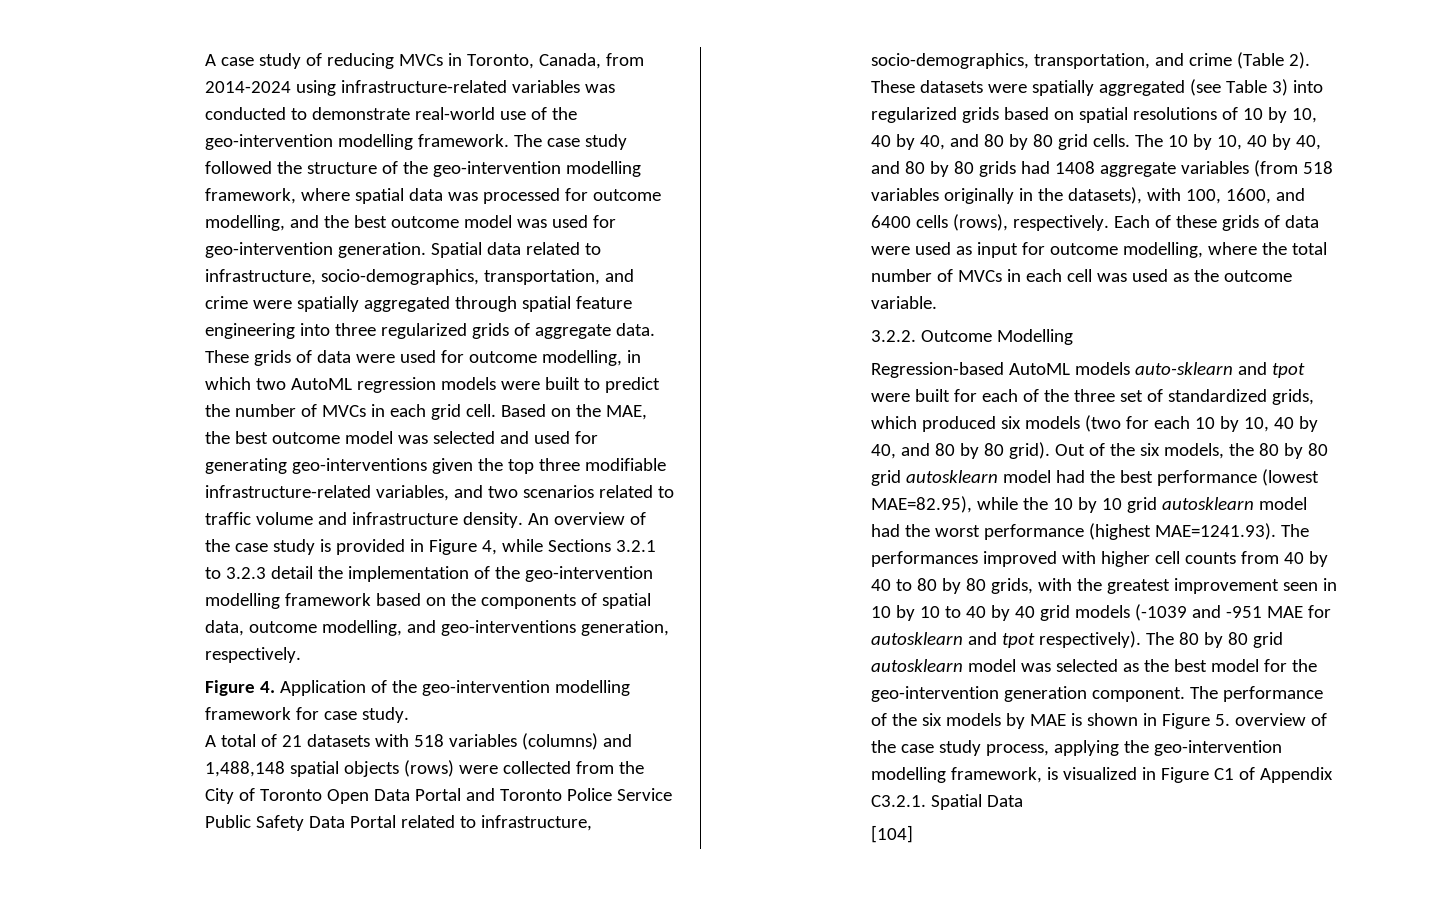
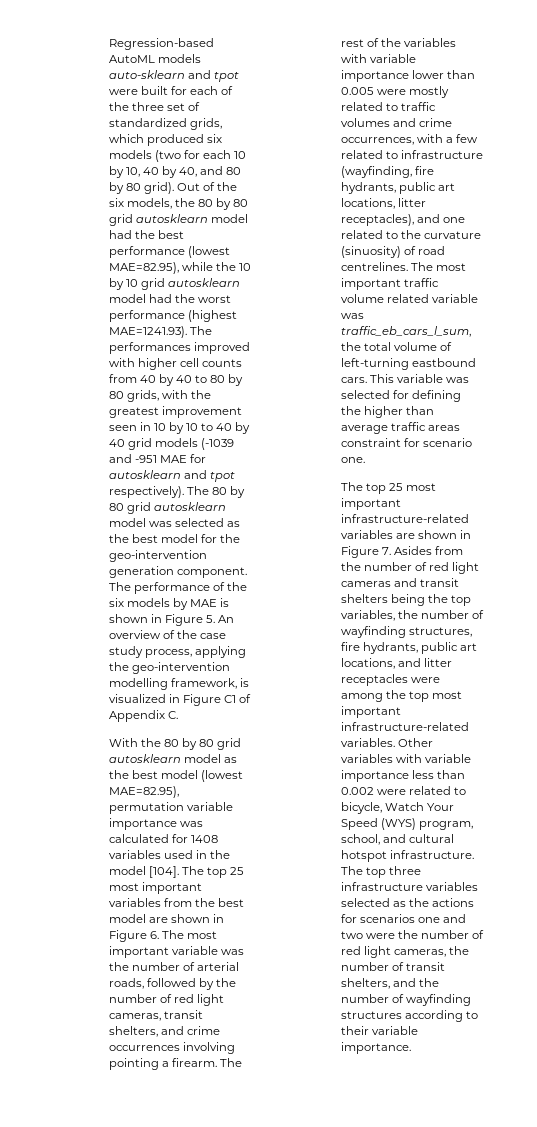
[204,53,644,69] [204,80,615,96] [204,107,577,120] [204,134,627,150] [204,161,641,177] [204,188,661,204] [204,215,616,231] [204,242,601,258] [204,269,634,285] [204,296,632,312] [204,323,655,339] [204,350,641,366] [204,377,660,393] [204,404,647,420] [204,431,598,444] [204,458,666,474] [204,485,674,501] [204,512,646,528] [204,539,656,555] [204,566,653,582] [204,593,651,609] [204,620,669,636] [204,647,301,663] [204,680,630,696] [204,707,409,723] [204,733,632,750] [204,760,644,777] [204,788,672,804] [204,815,592,831] [870,52,1310,69] [870,79,1323,96] [870,107,1317,123] [870,134,1321,150] [870,160,1333,177] [870,187,1305,204] [870,214,1319,231] [870,242,1327,258] [870,269,1292,282] [870,296,937,309] [870,329,1073,345] A case study of reducing MVCs in Toronto, Canada, from 2014-2024 using infrastructure-related variables was conducted to demonstrate real-world use of the geo-intervention modelling framework. The case study followed the structure of the geo-intervention modelling framework, where spatial data was processed for outcome modelling, and the best outcome model was used for geo-intervention generation. Spatial data related to infrastructure, socio-demographics, transportation, and crime were spatially aggregated through spatial feature engineering into three regularized grids of aggregate data. These grids of data were used for outcome modelling, in which two AutoML regression models were built to predict the number of MVCs in each grid cell. Based on the MAE, the best outcome model was selected and used for generating geo-interventions given the top three modifiable infrastructure-related variables, and two scenarios related to traffic volume and infrastructure density. An overview of the case study is provided in Figure 4, while Sections 3.2.1 to 3.2.3 detail the implementation of the geo-intervention modelling framework based on the components of spatial data, outcome modelling, and geo-interventions generation, respectively. // Figure 4. Application of the geo-intervention modelling framework for case study. // A total of 21 datasets with 518 variables (columns) and 1,488,148 spatial objects (rows) were collected from the City of Toronto Open Data Portal and Toronto Police Service Public Safety Data Portal related to infrastructure, socio-demographics, transportation, and crime (Table 2). These datasets were spatially aggregated (see Table 3) into regularized grids based on spatial resolutions of 10 by 10, 40 by 40, and 80 by 80 grid cells. The 10 by 10, 40 by 40, and 80 by 80 grids had 1408 aggregate variables (from 518 variables originally in the datasets), with 100, 1600, and 6400 cells (rows), respectively. Each of these grids of data were used as input for outcome modelling, where the total number of MVCs in each cell was used as the outcome variable. // 3.2.2. Outcome Modelling // -> (108, 44) none
(1230, 720) none -> [217,615,234,623] An
[870,794,1023,810] [870,825,913,843] C3.2.1. Spatial Data // [104] -> [167,711,178,719] [108,738,242,750] [108,754,237,763] [108,770,243,782] [108,786,179,798] [108,802,233,814] [108,818,203,830] [108,834,218,843] [108,850,230,859] [108,866,244,878] [108,882,202,894] [108,898,244,907] [108,914,224,923] [108,930,217,942] [108,946,244,958] [108,962,239,971] [108,978,236,990] [108,994,224,1006] [108,1010,203,1021] [108,1026,220,1037] [108,1042,235,1054] [108,1058,242,1070] [340,38,456,47] [340,54,416,63] [340,70,475,82] [340,86,449,98] [340,102,436,111] [340,118,452,127] [340,134,478,145] [340,150,483,159] [340,166,434,178] [340,182,455,194] [340,198,426,209] [340,214,465,226] [340,230,481,239] [340,246,445,258] [340,262,466,271] [340,278,439,290] [340,294,478,303] [340,313,364,319] [340,326,471,337] [340,342,452,351] [340,358,476,370] [340,374,469,383] [340,390,461,402] [340,406,434,418] [340,422,460,434] [340,438,472,447] [340,457,365,463] [340,482,436,494] [340,498,401,510] [340,514,469,523] [340,530,471,539] [340,546,463,558] [340,562,479,574] [340,578,459,587] [340,594,471,606] [340,610,484,621] [340,626,472,638] [340,642,477,654] [340,658,452,669] [340,674,440,686] [340,690,462,702] [340,706,401,718] [340,722,469,731] [340,738,433,747] [340,754,471,763] [340,770,465,782] [340,786,466,795] [340,802,454,814] [340,818,473,830] [340,834,454,845] [340,850,474,862] [340,866,421,878] [340,882,478,891] [340,898,474,907] [340,914,466,923] [340,930,484,939] [340,946,469,958] [340,962,445,971] [340,978,439,989] [340,994,471,1006] [340,1010,478,1022] [340,1026,418,1035] [340,1042,411,1054] C. // With the 80 by 80 grid autosklearn model as the best model (lowest MAE=82.95), permutation variable importance was calculated for 1408 variables used in the model [104]. The top 25 most important variables from the best model are shown in Figure 6. The most important variable was the number of arterial roads, followed by the number of red light cameras, transit shelters, and crime occurrences involving pointing a firearm. The rest of the variables with variable importance lower than 0.005 were mostly related to traffic volumes and crime occurrences, with a few related to infrastructure (wayfinding, fire hydrants, public art locations, litter receptacles), and one related to the curvature (sinuosity) of road centrelines. The most important traffic volume related variable was traffic_eb_cars_l_sum, the total volume of left-turning eastbound cars. This variable was selected for defining the higher than average traffic areas constraint for scenario one. // The top 25 most important infrastructure-related variables are shown in Figure 7. Asides from the number of red light cameras and transit shelters being the top variables, the number of wayfinding structures, fire hydrants, public art locations, and litter receptacles were among the top most important infrastructure-related variables. Other variables with variable importance less than 0.002 were related to bicycle, Watch Your Speed (WYS) program, school, and cultural hotspot infrastructure. The top three infrastructure variables selected as the actions for scenarios one and two were the number of red light cameras, the number of transit shelters, and the number of wayfinding structures according to their variable importance.

